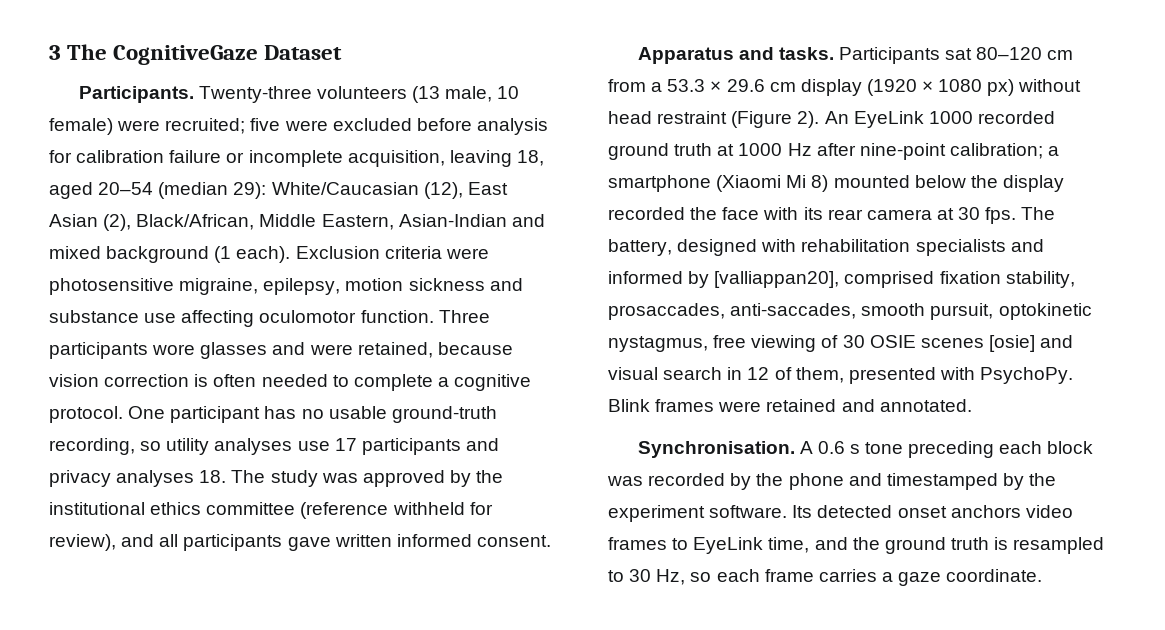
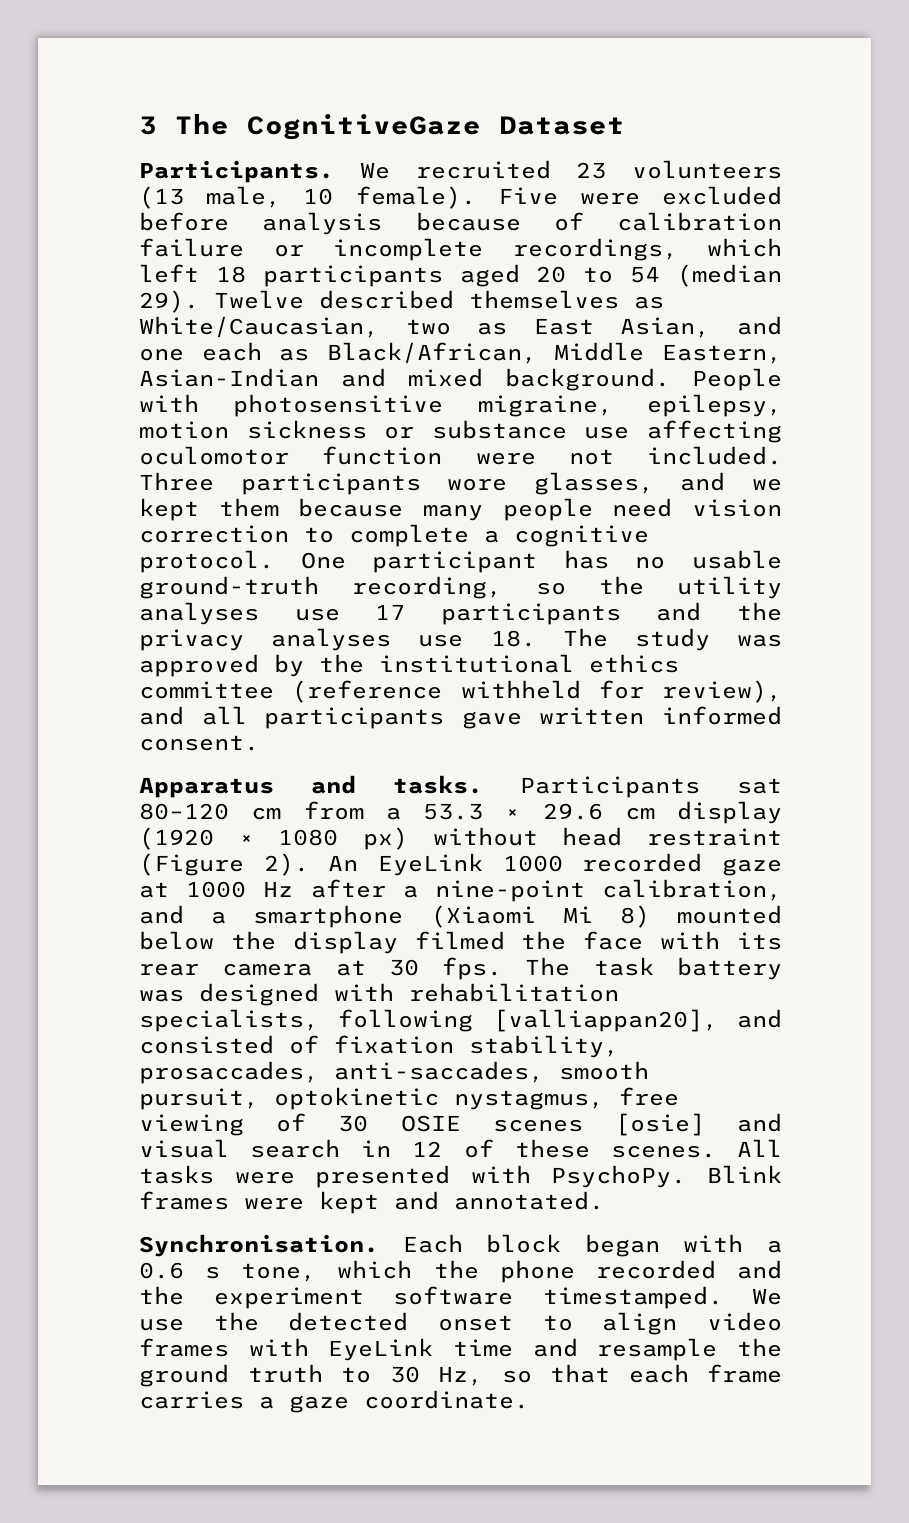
[198,86,312,103] Twenty-three -> [359,160,607,179] We recruited 23
[49,118,281,135] female) were recruited; five -> [355,186,558,209] female). Five
[49,150,72,163] for -> [415,212,584,231] because of
[347,150,544,167] [49,182,508,199] [49,214,132,231] acquisition, leaving 18, aged 20–54 (median 29): White/Caucasian (12), East Asian (2), -> [512,238,782,261] [139,264,782,287] [139,290,664,313] [139,316,783,338] [139,342,310,361] recordings, which left 18 participants aged 20 to 54 (median 29). Twelve described themselves as White/Caucasian, two as East Asian, and one each as
[106,246,489,263] background (1 each). Exclusion criteria were -> [505,368,782,391] [139,394,199,412] background. People with
[489,278,523,291] and -> [384,426,415,439] or
[360,310,490,323] [49,342,513,359] [49,374,328,387] function. Three participants wore glasses and were retained, because vision correction is often needed -> [322,446,782,465] [139,472,783,495] [139,498,783,521] [139,525,289,543] function were not included. Three participants wore glasses, and we kept them because many people need vision correction
(162, 446) none -> [598,576,644,595] the
(499, 444) none -> [737,602,782,621] the
(195, 478) none -> [418,634,464,647] use
[608,143,713,160] ground truth -> [722,858,782,876] gaze
[859,143,1043,160] nine-point calibration; -> [402,879,782,902] [139,905,184,924] a nine-point calibration, and
[608,207,685,220] recorded -> [414,931,505,950] filmed
[608,239,1044,256] [608,271,935,288] battery, designed with rehabilitation specialists and informed by [valliappan20], comprised -> [593,957,782,980] [139,983,619,1006] [139,1009,783,1032] [139,1035,319,1054] task battery was designed with rehabilitation specialists, following [valliappan20], and consisted of
[795,367,844,383] them, -> [514,1139,782,1158] [139,1165,295,1184] these scenes. All tasks were
[766,399,837,412] retained -> [319,1191,379,1214] kept
[799,441,1094,458] [607,473,1057,490] [608,505,1073,522] [608,537,848,554] A 0.6 s tone preceding each block was recorded by the phone and timestamped by the experiment software. Its detected onset anchors video frames to EyeLink time, and -> [402,1234,783,1257] [139,1260,782,1283] [139,1286,782,1309] [139,1312,782,1335] [139,1338,718,1361] Each block began with a 0.6 s tone, which the phone recorded and the experiment software timestamped. We use the detected onset to align video frames with EyeLink time and resample
[994,537,1105,554] is resampled -> (323, 1373) none
(712, 577) none -> [550,1364,610,1383] that

